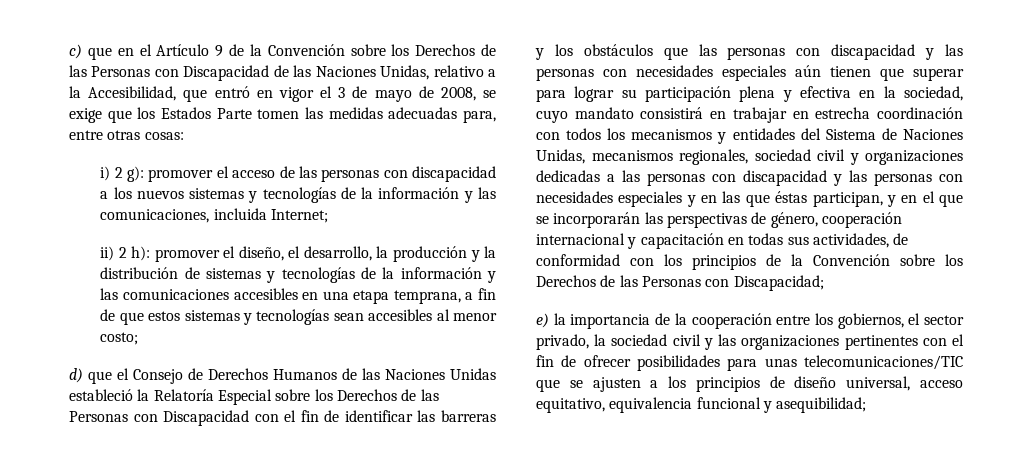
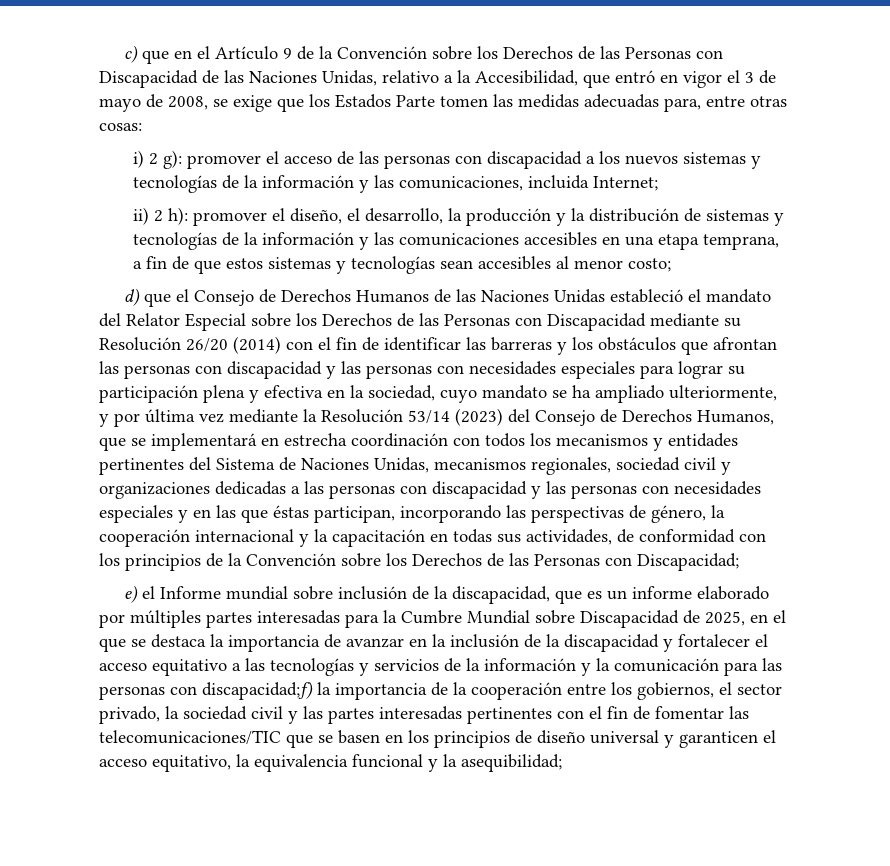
[137,389,214,401] la Relatoría -> [688,289,772,303] [99,313,180,327] el mandato del Relator
(250, 418) none -> [650,313,741,327] [99,336,281,354] mediante su Resolución 26/20 (2014)
(688, 53) none -> [713,337,777,350] afrontan
[795,65,964,81] aún tienen que superar -> (635, 370) none
[640,107,787,123] consistirá en trabajar -> [552,385,777,403] [99,408,774,427] [99,433,257,451] se ha ampliado ulteriormente, y por última vez mediante la Resolución 53/14 (2023) del Consejo de Derechos Humanos, que se implementará
(795, 134) none -> [99,458,184,475] pertinentes
[886,191,964,207] [536,212,641,228] y en el que se incorporarán -> [400,505,501,523] incorporando
(818, 220) none -> [711,505,725,518] la
(637, 243) none -> [314,529,328,542] la
(549, 320) none -> [142,586,770,604] [99,610,786,628] [99,634,768,652] [99,658,782,676] [99,681,313,700] el Informe mundial sobre inclusión de la discapacidad, que es un informe elaborado por múltiples partes interesadas para la Cumbre Mundial sobre Discapacidad de 2025, en el que se destaca la importancia de avanzar en la inclusión de la discapacidad y fortalecer el acceso equitativo a las tecnologías y servicios de la información y la comunicación para las personas con discapacidad;f)
[741,335,840,350] organizaciones -> [328,706,462,724] partes interesadas
[583,355,797,371] ofrecer posibilidades para unas -> [655,706,749,719] fomentar las
[592,377,659,392] ajusten a -> [338,730,403,744] basen en
[846,376,911,391] universal, -> [590,730,776,748] universal y garanticen el
(605, 405) none -> [236,754,250,767] la
(772, 407) none -> [443,754,457,767] la

